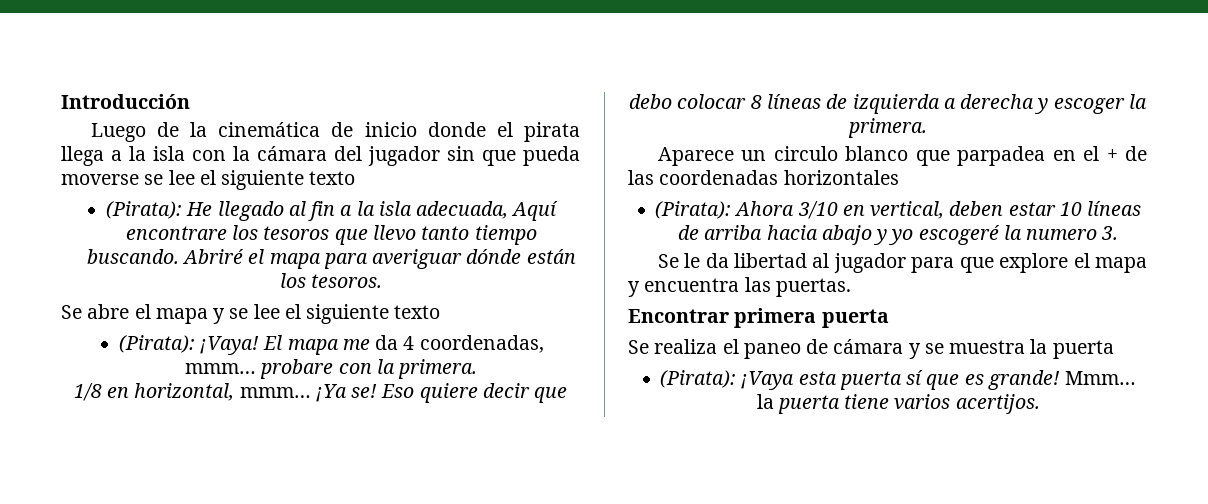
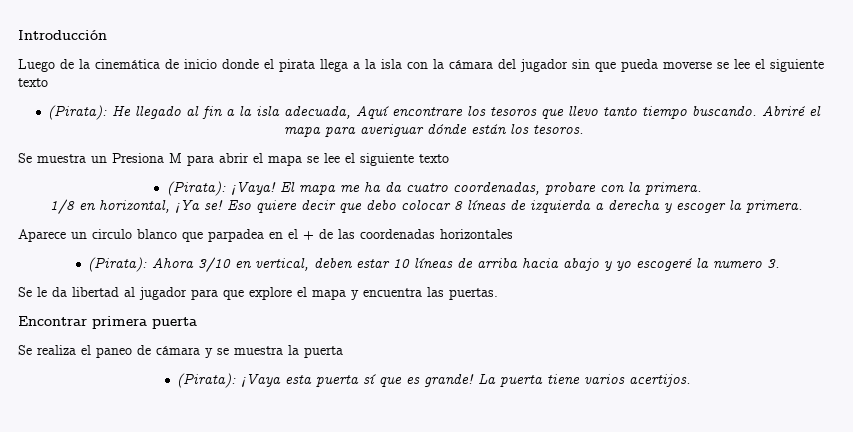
[87,304,226,324] abre el mapa y -> [37,153,302,166] muestra un Presiona M para abrir el mapa
[375,335,544,353] [185,363,257,374] da 4 coordenadas, mmm… -> [363,182,540,195] ha da cuatro coordenadas,
[239,387,311,398] mmm… -> (170, 206) none
[1065,371,1137,385] [756,394,774,409] Mmm… la -> [478,373,497,384] La

